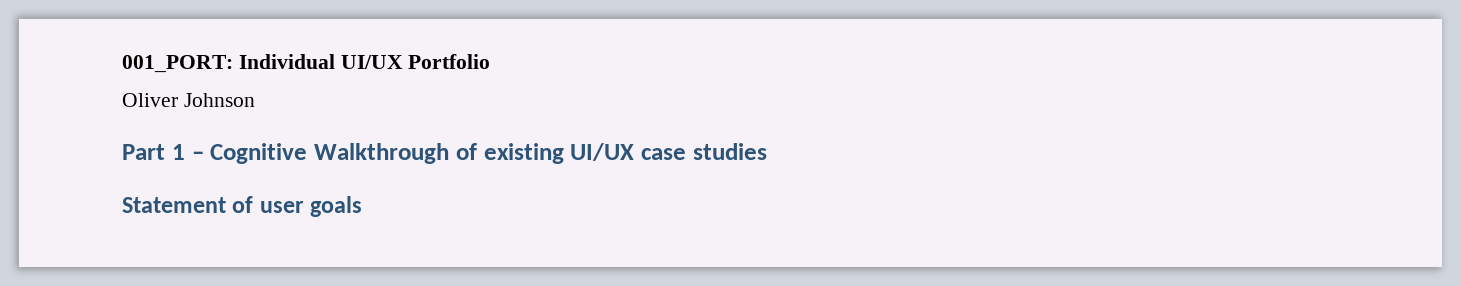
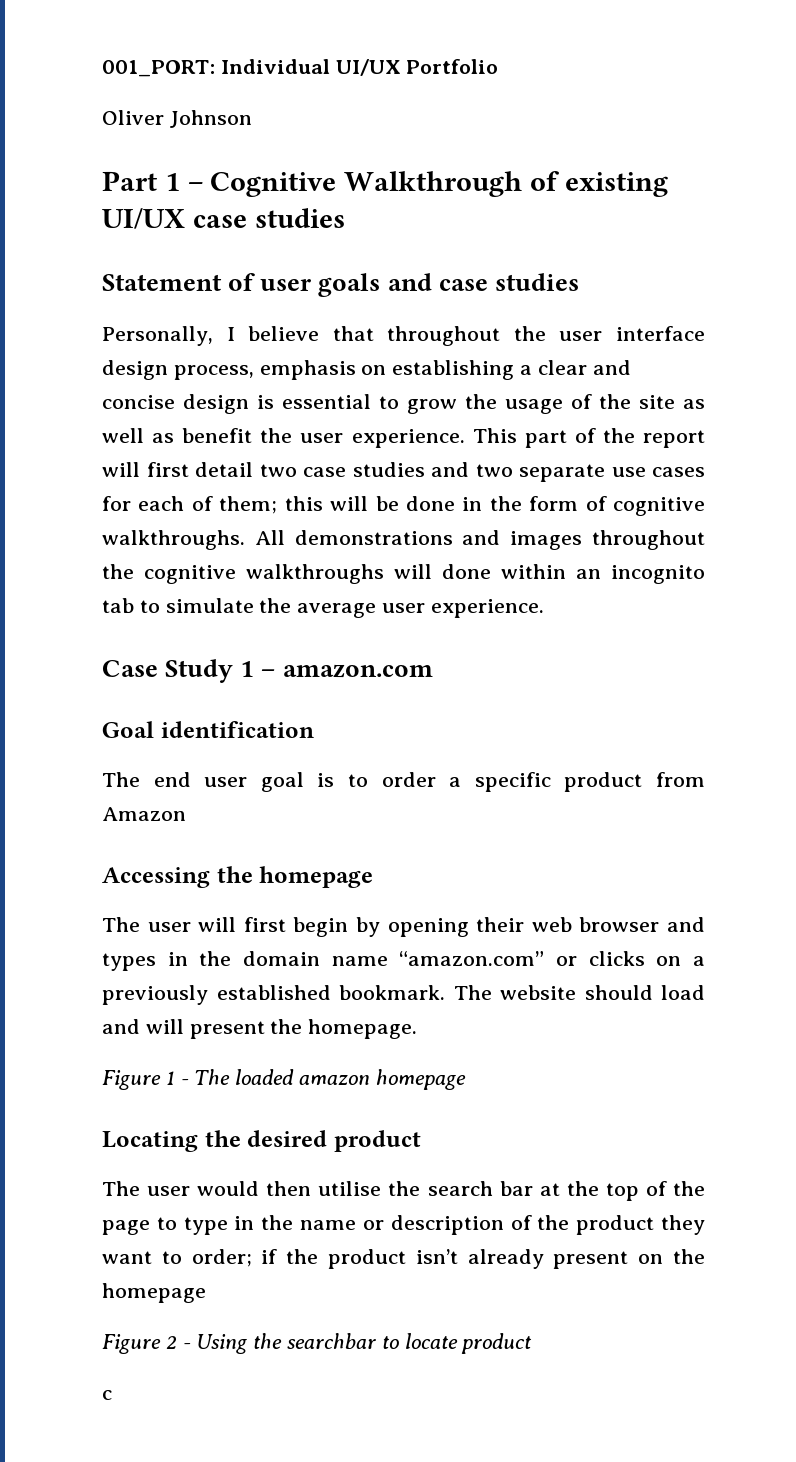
(363, 206) none -> [387,273,579,291] [102,326,705,346] [102,360,631,380] [102,394,705,414] [102,428,706,448] [102,462,705,482] [102,496,706,516] [102,530,705,550] [102,564,705,584] [102,598,544,618] [102,659,433,683] [102,721,314,738] [102,772,706,792] [102,807,186,821] [102,866,374,888] [102,917,706,937] [102,951,705,971] [102,985,705,1005] [102,1019,418,1039] [102,1069,466,1090] [102,1130,421,1152] [102,1181,705,1201] [102,1215,705,1235] [102,1249,705,1269] [102,1283,206,1303] [102,1333,533,1354] [102,1390,112,1400] and case studies // Personally, I believe that throughout the user interface design process, emphasis on establishing a clear and concise design is essential to grow the usage of the site as well as benefit the user experience. This part of the report will first detail two case studies and two separate use cases for each of them; this will be done in the form of cognitive walkthroughs. All demonstrations and images throughout the cognitive walkthroughs will done within an incognito tab to simulate the average user experience. // Case Study 1 – amazon.com // Goal identification // The end user goal is to order a specific product from Amazon // Accessing the homepage // The user will first begin by opening their web browser and types in the domain name “amazon.com” or clicks on a previously established bookmark. The website should load and will present the homepage. // Figure 1 - The loaded amazon homepage // Locating the desired product // The user would then utilise the search bar at the top of the page to type in the name or description of the product they want to order; if the product isn’t already present on the homepage // Figure 2 - Using the searchbar to locate product // c

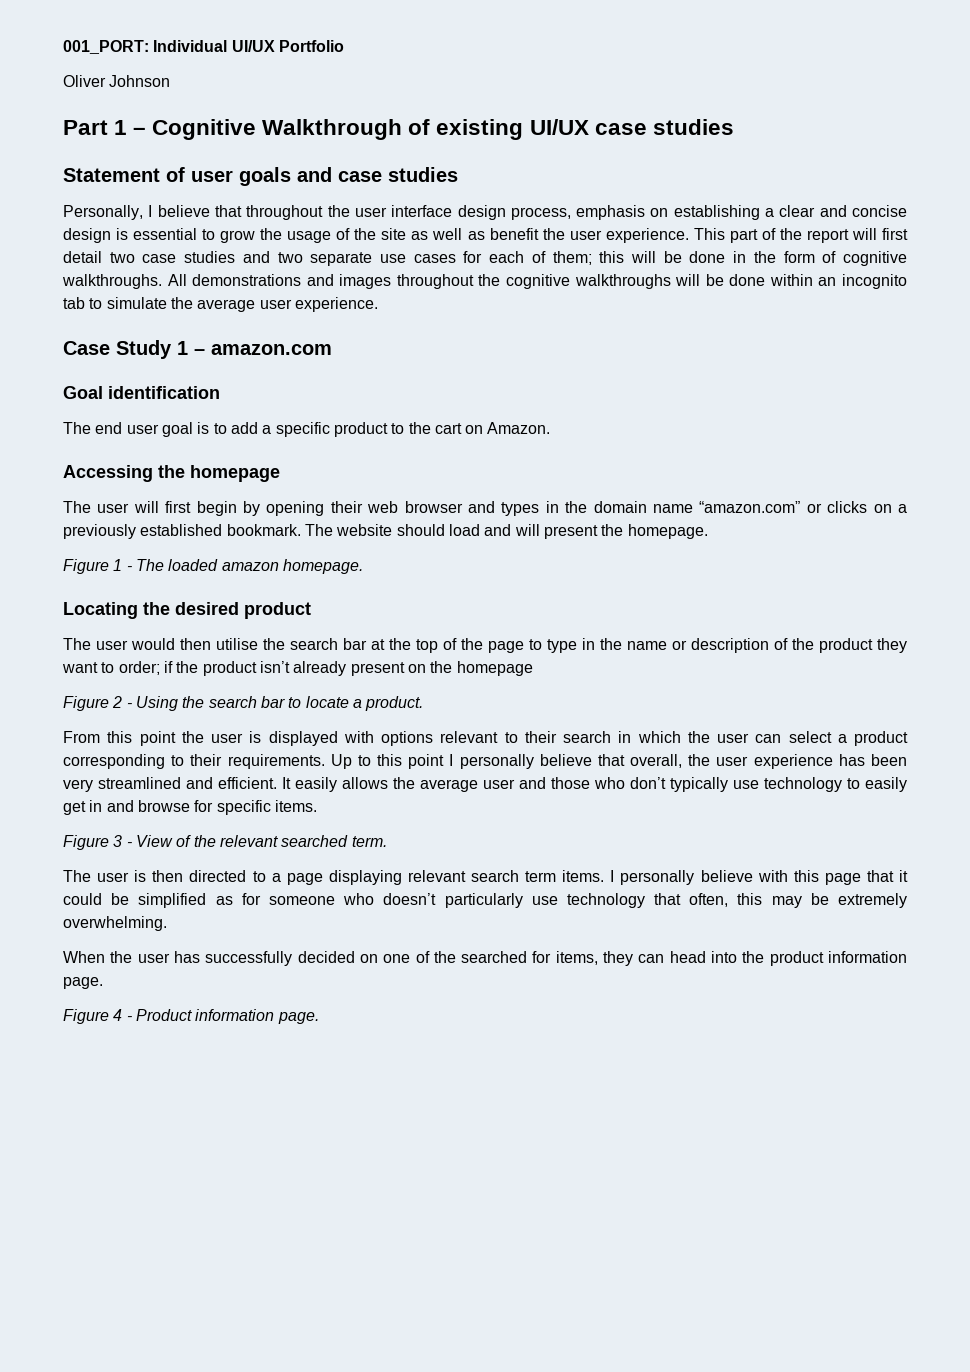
(432, 571) none -> [705,274,724,286] be
[381,772,436,787] order -> [230,422,258,434] add
[656,772,706,787] [102,807,186,821] from Amazon -> [391,422,551,434] to the cart on Amazon.
[375,1069,466,1090] homepage -> [282,559,363,574] homepage.
[287,1333,533,1354] [102,1390,112,1400] searchbar to locate product // c -> [208,696,424,711] [63,731,908,746] [63,754,907,769] [63,777,907,792] [63,800,317,815] [63,835,387,850] [63,870,909,885] [63,893,907,908] [63,916,167,931] [63,951,907,966] [63,977,103,989] [63,1009,319,1024] search bar to locate a product. // From this point the user is displayed with options relevant to their search in which the user can select a product corresponding to their requirements. Up to this point I personally believe that overall, the user experience has been very streamlined and efficient. It easily allows the average user and those who don’t typically use technology to easily get in and browse for specific items. // Figure 3 - View of the relevant searched term. // The user is then directed to a page displaying relevant search term items. I personally believe with this page that it could be simplified as for someone who doesn’t particularly use technology that often, this may be extremely overwhelming. // When the user has successfully decided on one of the searched for items, they can head into the product information page. // Figure 4 - Product information page.

